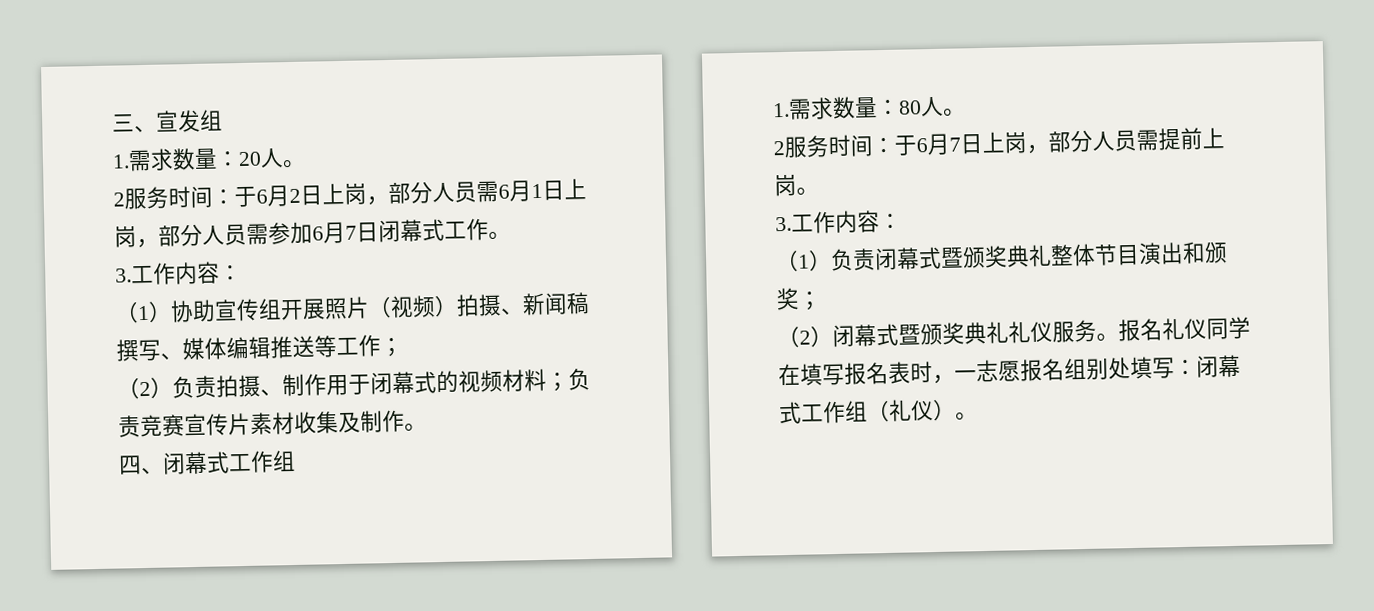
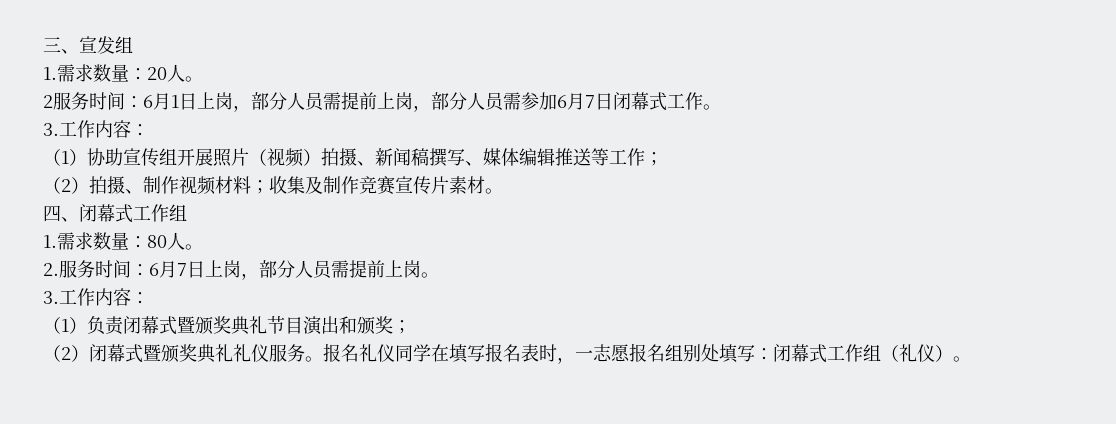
[234,180,565,208] 于6月2日上岗，部分人员需6月1日 -> [143,92,377,112] 6月1日上岗，部分人员需提前
[172,375,217,399] 负责 -> (89, 185) none
[326,367,591,396] [118,415,141,438] 用于闭幕式的视频材料；负责 -> [179,176,359,195] 视频材料；收集及制作
[294,409,405,434] 收集及制作 -> (485, 185) none
[773,134,918,158] 2服务时间：于 -> [43,260,149,278] 2.服务时间：
[1050,243,1096,267] 整体 -> (267, 325) none

